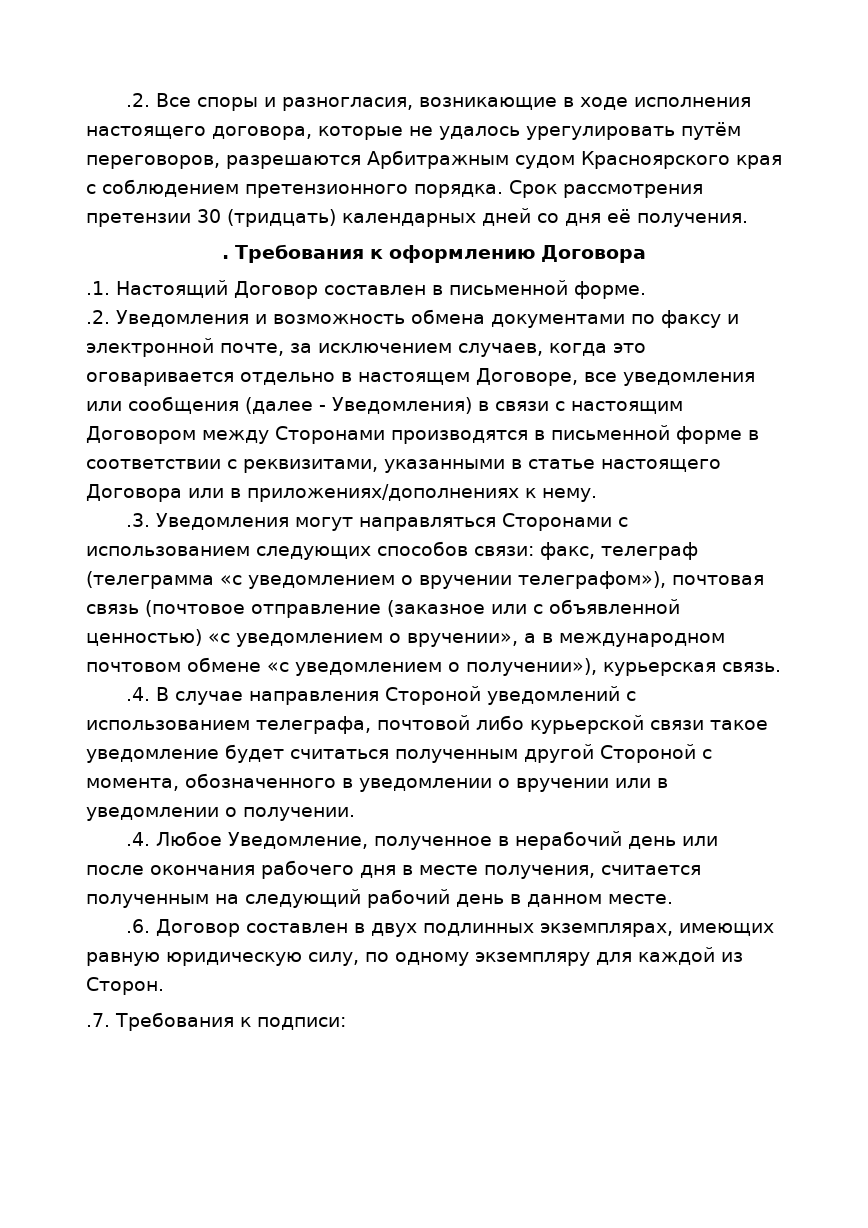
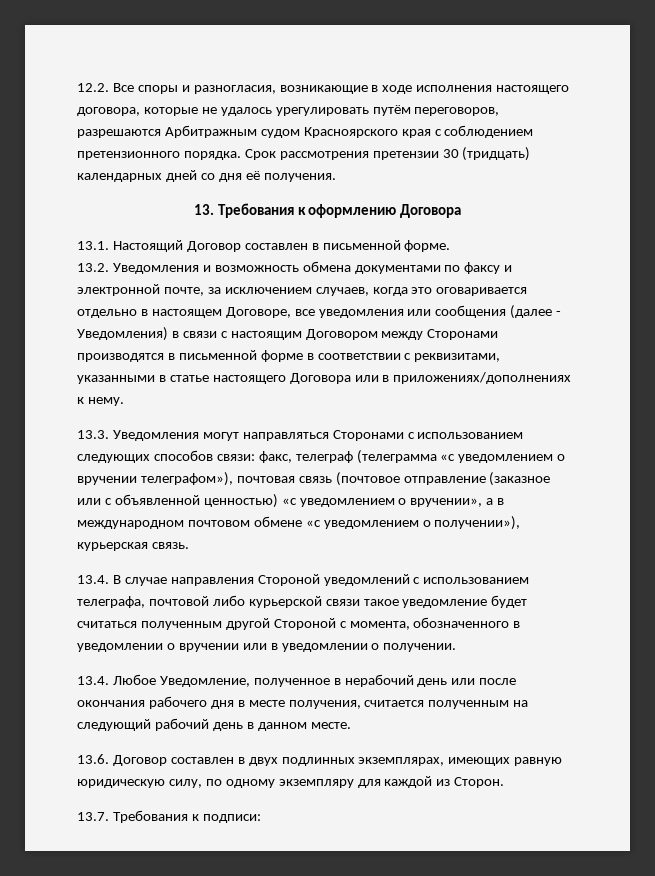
[126,93,151,107] .2. -> [77,83,109,92] 12.2.
[222,255,229,259] . -> [193,204,214,215] 13.
[86,281,110,295] .1. -> [77,241,109,250] 13.1.
[86,310,110,324] .2. -> [77,263,109,272] 13.2.
[126,513,151,527] .3. -> [77,430,109,439] 13.3.
[126,687,151,701] .4. -> [77,575,109,584] 13.4.
[126,832,151,846] .4. -> [77,676,109,685] 13.4.
[126,919,151,933] .6. -> [77,754,109,764] 13.6.
[86,1013,110,1027] .7. -> [77,812,109,821] 13.7.

